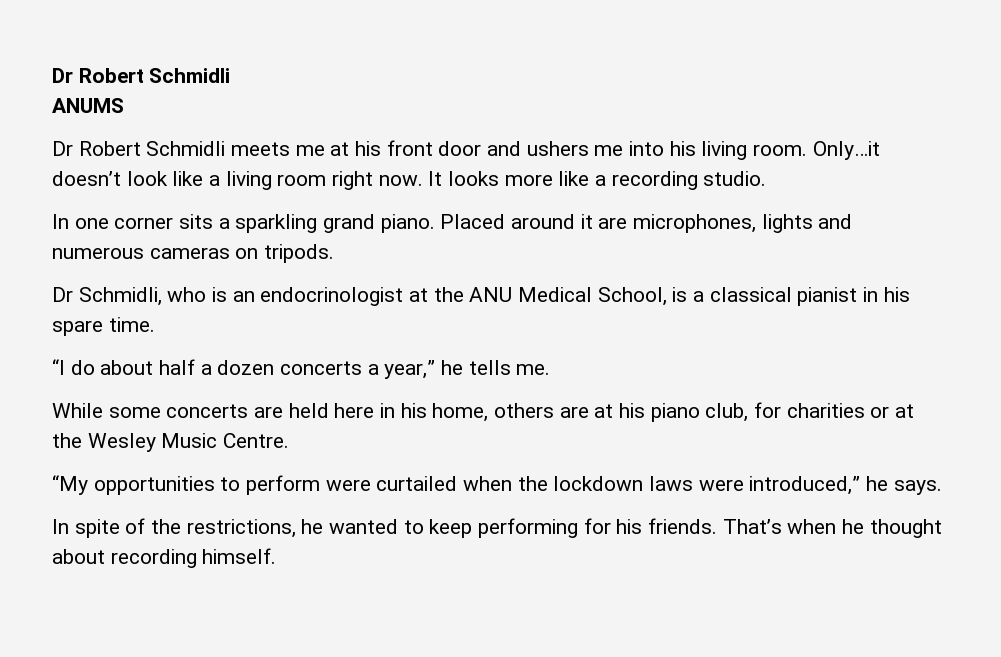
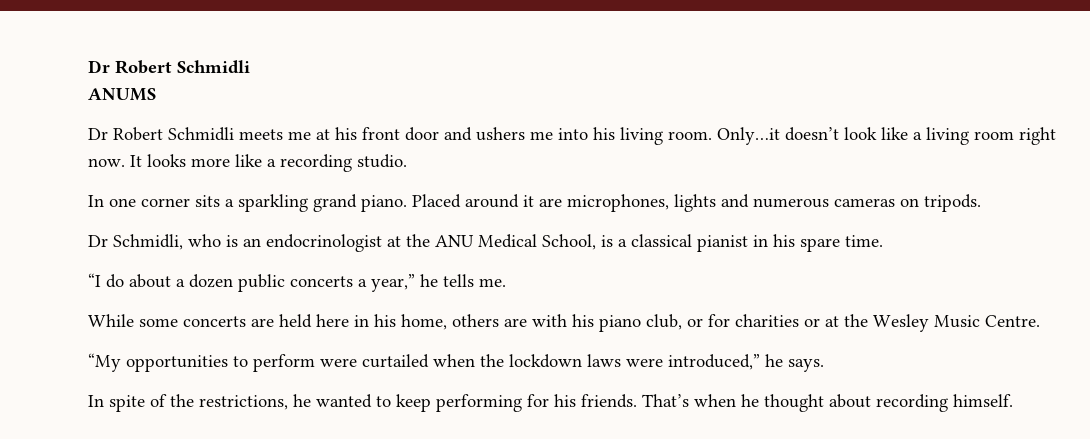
[159,359,196,375] half -> (171, 281) none
(275, 367) none -> [238,274,285,292] public
[594,404,614,418] at -> [532,314,567,327] with
(749, 412) none -> [687,318,703,327] or

